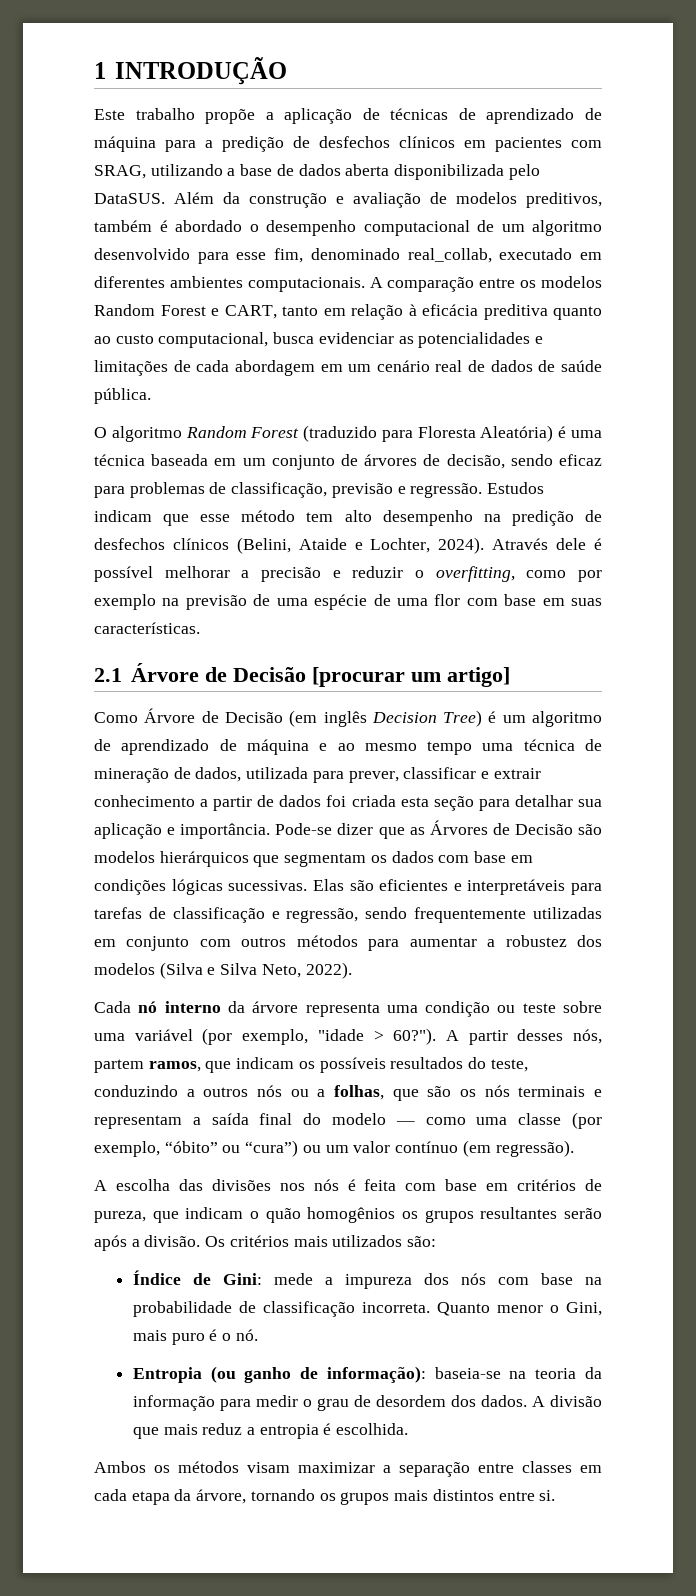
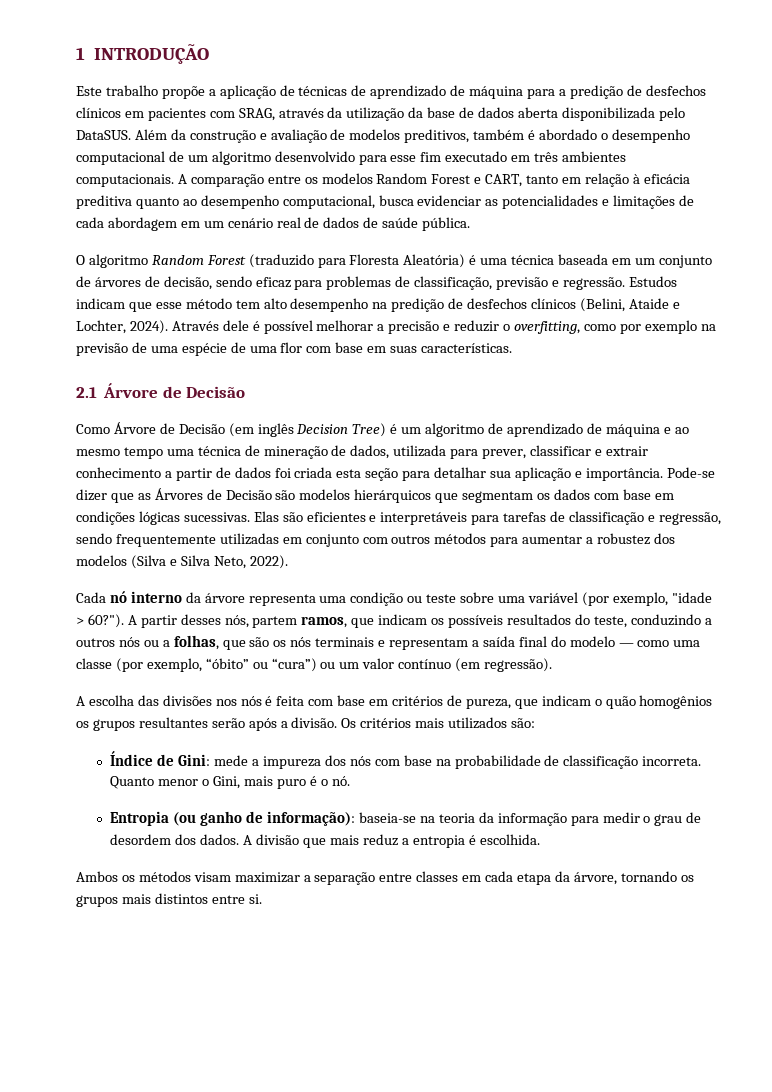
[150,164,236,176] utilizando a -> [278,107,424,121] através da utilização da
[274,248,492,263] fim, denominado real_collab, -> [420,152,442,162] fim
[94,276,165,288] diferentes -> [534,152,559,162] três
[115,334,154,344] custo -> [200,195,279,209] desempenho
[311,667,510,687] [procurar um artigo] -> (246, 392) none

